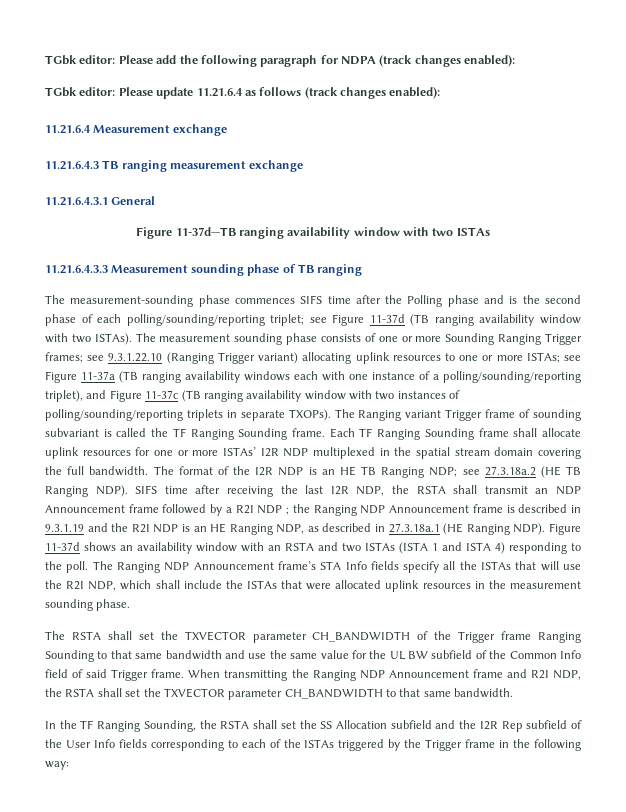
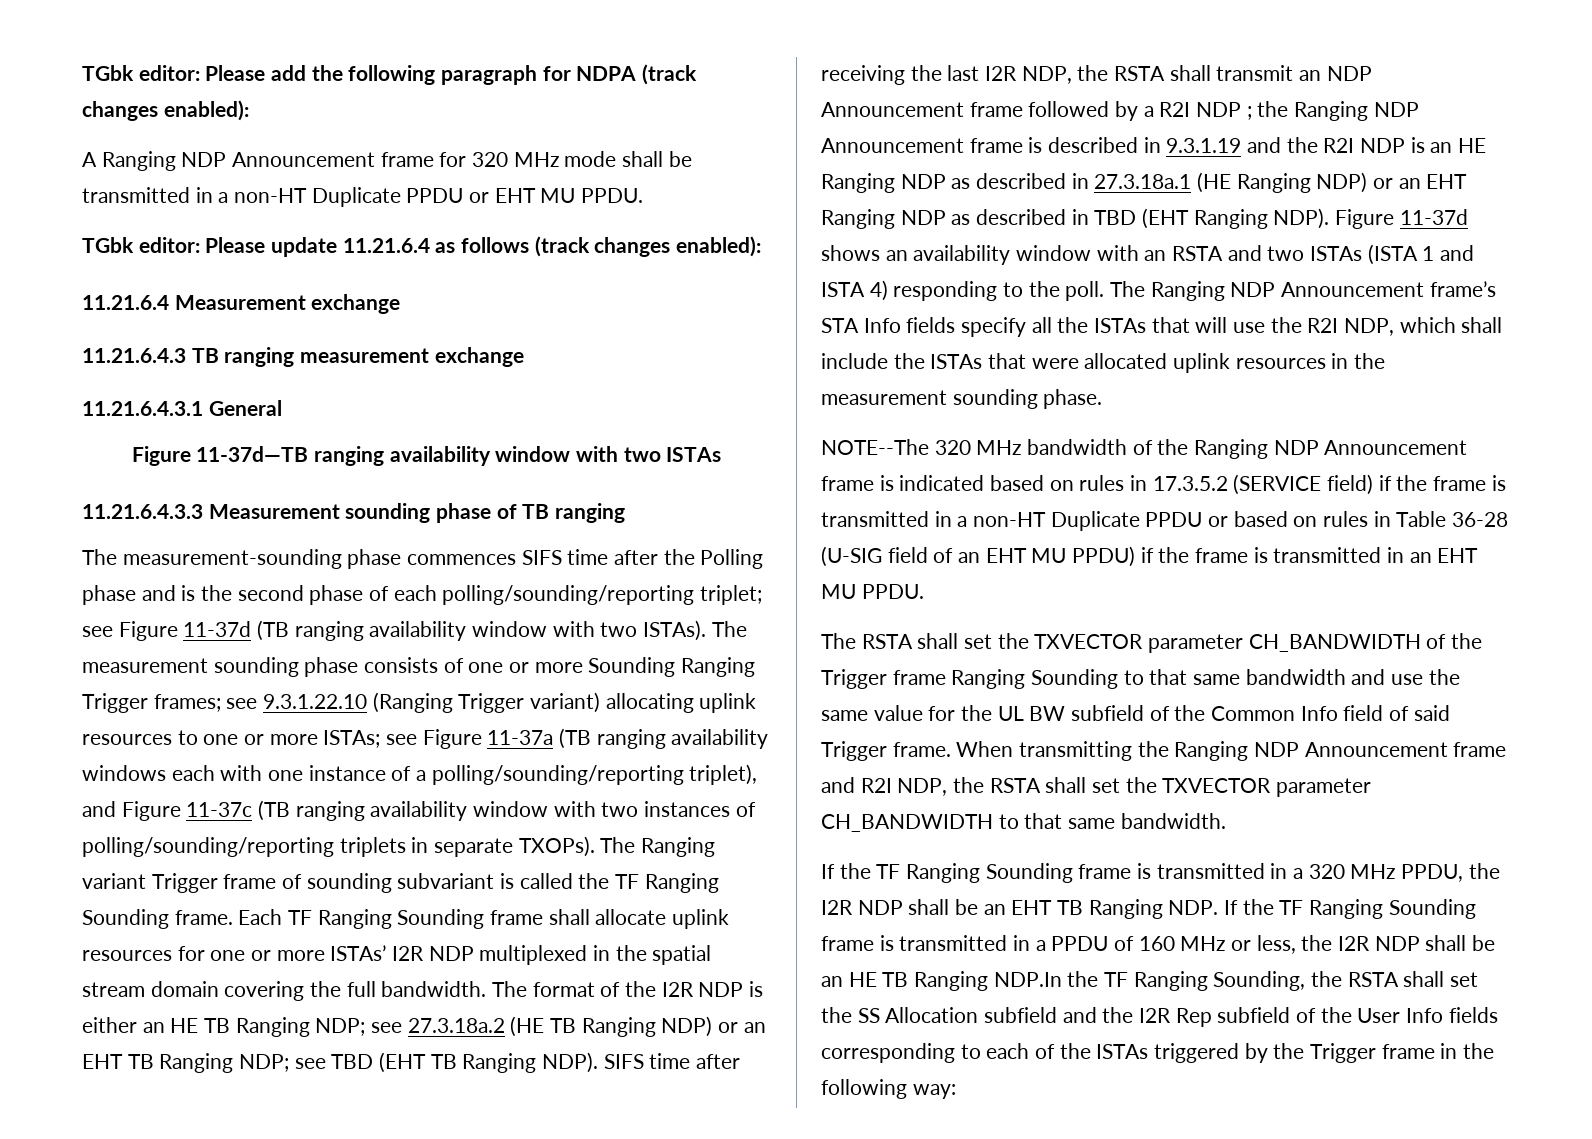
(516, 61) none -> [82,151,692,171] [82,187,644,207] // A Ranging NDP Announcement frame for 320 MHz mode shall be transmitted in a non-HT Duplicate PPDU or EHT MU PPDU.
(317, 471) none -> [82,1017,137,1033] either
(88, 491) none -> [661,1016,766,1037] [82,1052,537,1073] NDP) or an EHT TB Ranging NDP; see TBD (EHT TB Ranging
[276,524,305,534] NDP, -> [900,174,946,189] NDP
(510, 529) none -> [1316,172,1468,193] [821,208,1268,229] NDP) or an EHT Ranging NDP as described in TBD (EHT Ranging
(131, 605) none -> [821,439,1468,459] [821,474,1506,495] [821,511,1509,531] [821,546,1479,567] [821,584,924,599] // NOTE--The 320 MHz bandwidth of the Ranging NDP Announcement frame is indicated based on rules in 17.3.5.2 (SERVICE field) if the frame is transmitted in a non-HT Duplicate PPDU or based on rules in Table 36-28 (U-SIG field of an EHT MU PPDU) if the frame is transmitted in an EHT MU PPDU.
[45,721,56,729] In -> [821,863,1500,883] [821,899,1476,919] [821,935,1496,954] [821,971,1062,991] If the TF Ranging Sounding frame is transmitted in a 320 MHz PPDU, the I2R NDP shall be an EHT TB Ranging NDP. If the TF Ranging Sounding frame is transmitted in a PPDU of 160 MHz or less, the I2R NDP shall be an HE TB Ranging NDP.In

